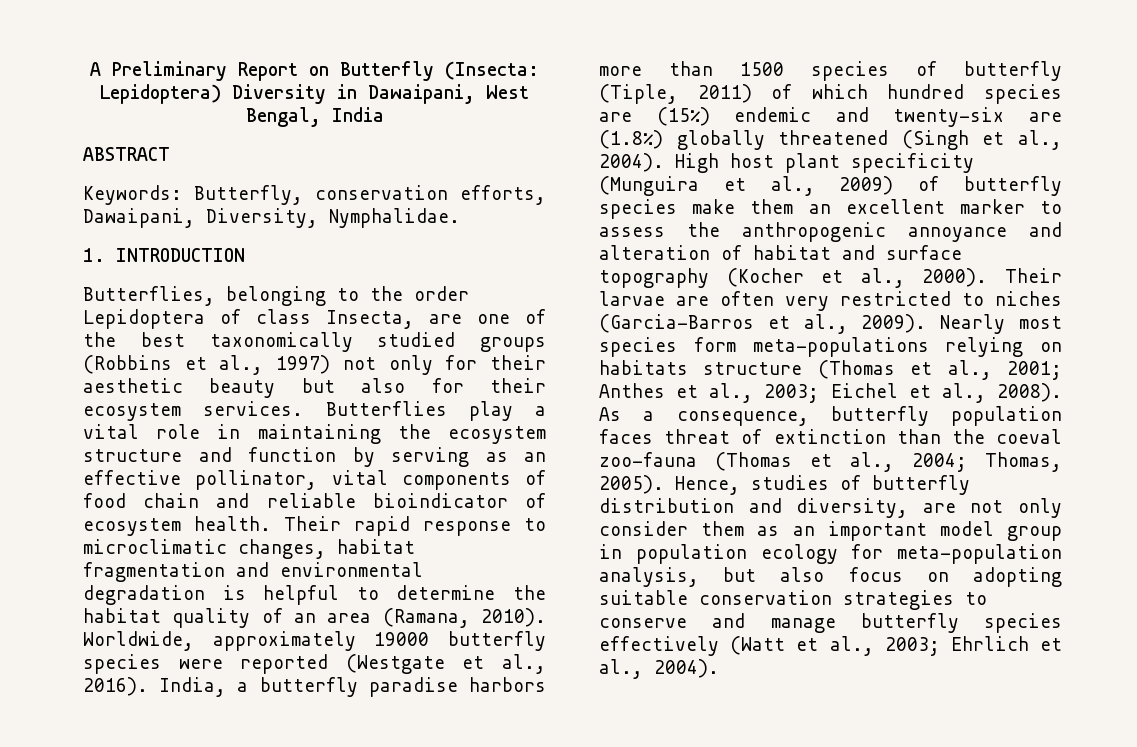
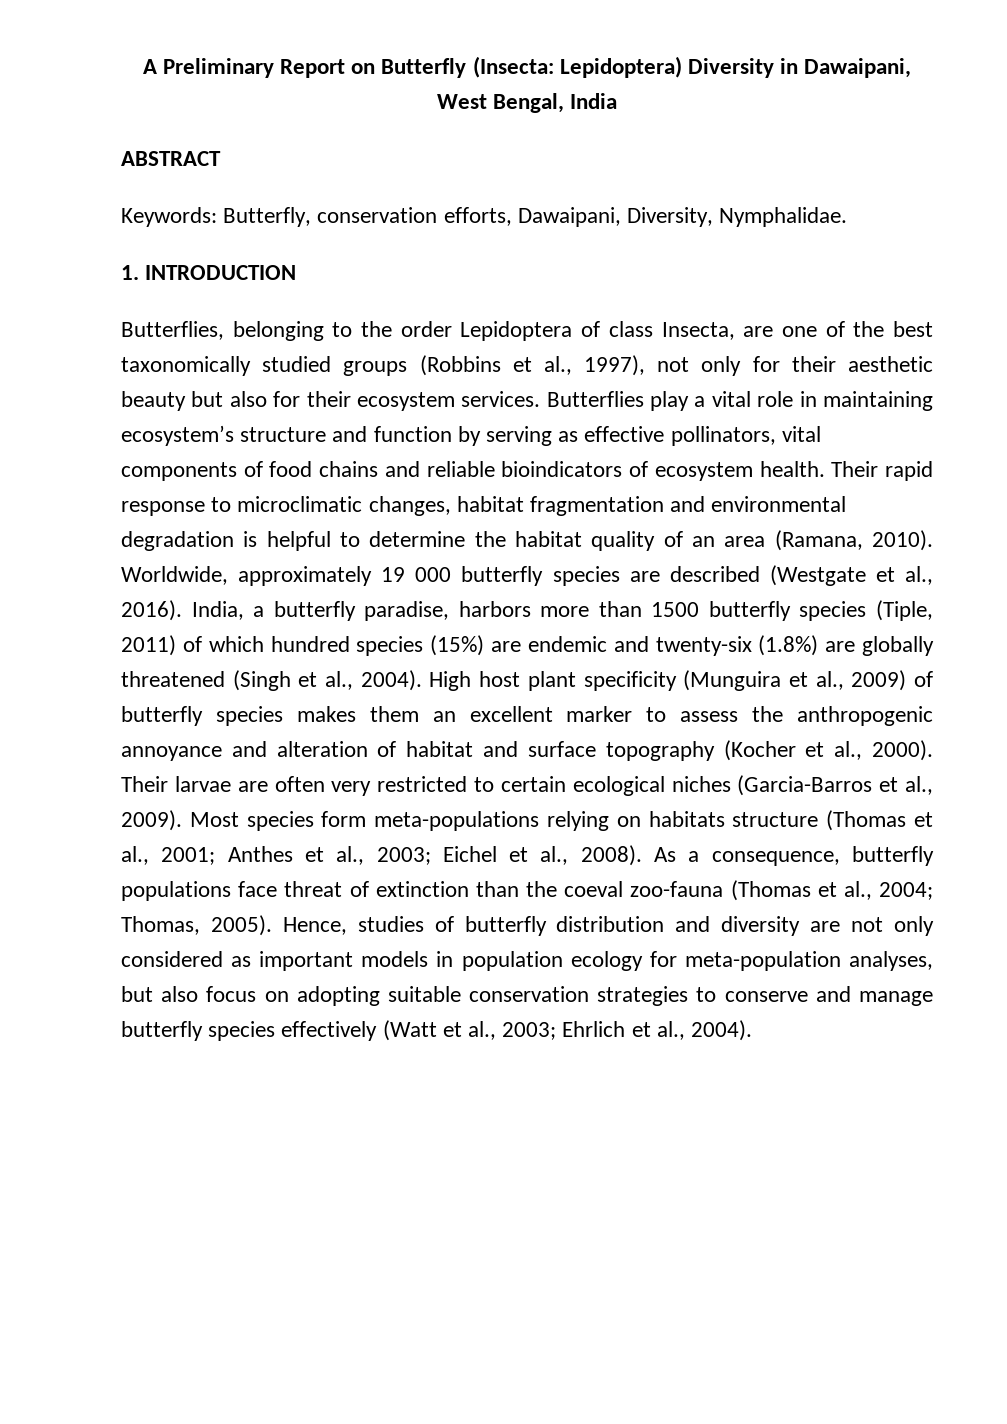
[276,355,331,374] 1997) -> [584,355,646,376] 1997),
[397,424,546,444] the ecosystem -> [121,425,234,446] ecosystem’s
[524,452,546,462] [83,470,318,490] an effective pollinator, -> [584,426,776,446] effective pollinators,
[143,493,200,508] chain -> [319,461,379,477] chains
[372,493,508,508] bioindicator -> [501,461,623,477] bioindicators
[374,631,546,651] [83,654,329,674] 19000 butterfly species were reported -> [381,566,760,586] 19 000 butterfly species are described
[368,677,458,697] paradise -> [364,601,450,621] paradise,
[811,61,1062,81] species of butterfly -> [708,601,867,621] butterfly species
[599,107,710,126] are (15%) -> [430,635,521,656] (15%) are
[1029,112,1062,122] [599,130,663,149] are (1.8%) -> [758,635,856,656] (1.8%) are
[692,199,736,214] make -> [296,706,356,722] makes
(984, 299) none -> [500,776,665,796] certain ecological
[940,314,1062,334] Nearly most -> [189,812,239,827] Most
[951,406,1062,426] [599,429,653,444] population faces -> [121,881,278,901] populations face
[796,498,909,518] diversity, -> [721,916,801,936] diversity
[599,521,1062,541] consider them as an important model group -> [121,951,429,971] considered as important models
[599,567,699,587] analysis, -> [848,951,933,971] analyses,

